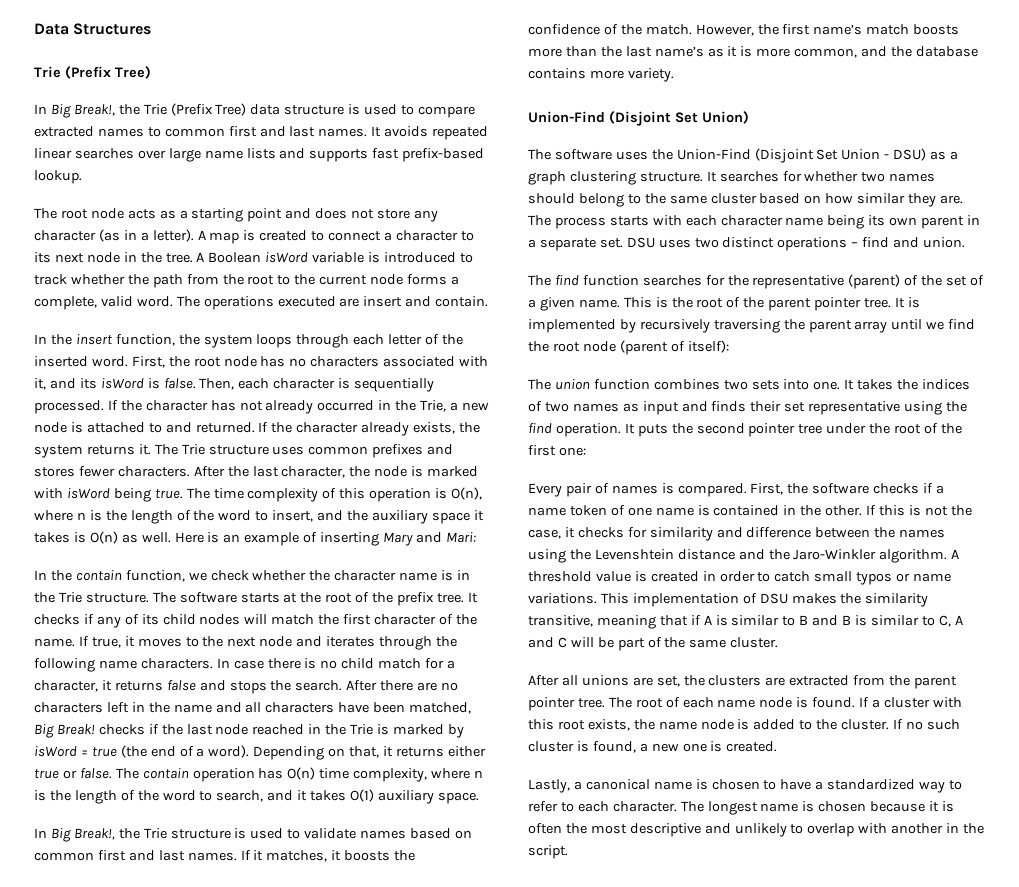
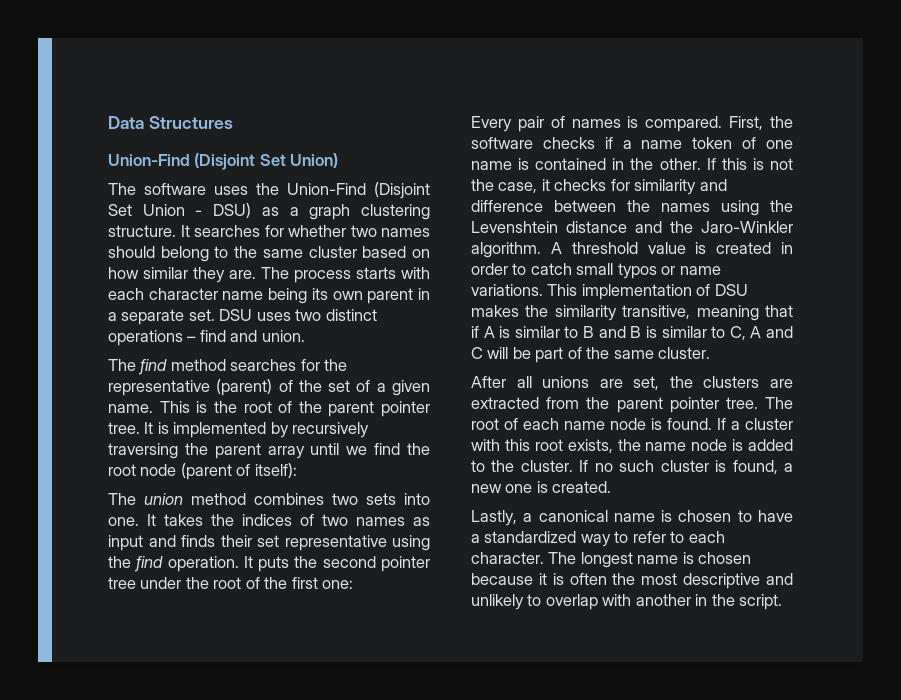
[34,66,151,79] [34,103,475,118] [34,126,489,140] [34,148,485,162] [34,170,82,184] [34,208,438,222] [34,229,474,244] [34,252,473,263] [34,274,459,288] [34,296,489,310] [34,334,464,348] [34,356,489,368] [34,378,435,392] [34,400,489,414] [34,422,481,436] [34,444,454,458] [34,466,479,478] [34,487,483,502] [34,510,484,524] [34,531,476,546] [34,570,471,582] [34,592,478,606] [34,614,477,628] [34,636,457,650] [34,658,456,672] [34,680,459,694] [34,702,472,714] [34,724,464,738] [34,745,486,760] [34,767,484,782] [34,789,479,804] [34,828,472,842] [34,850,416,862] [528,24,960,36] [528,46,978,58] [528,68,674,82] // Trie (Prefix Tree) // In Big Break!, the Trie (Prefix Tree) data structure is used to compare extracted names to common first and last names. It avoids repeated linear searches over large name lists and supports fast prefix-based lookup. // The root node acts as a starting point and does not store any character (as in a letter). A map is created to connect a character to its next node in the tree. A Boolean isWord variable is introduced to track whether the path from the root to the current node forms a complete, valid word. The operations executed are insert and contain. // In the insert function, the system loops through each letter of the inserted word. First, the root node has no characters associated with it, and its isWord is false. Then, each character is sequentially processed. If the character has not already occurred in the Trie, a new node is attached to and returned. If the character already exists, the system returns it. The Trie structure uses common prefixes and stores fewer characters. After the last character, the node is marked with isWord being true. The time complexity of this operation is O(n), where n is the length of the word to insert, and the auxiliary space it takes is O(n) as well. Here is an example of inserting Mary and Mari: // In the contain function, we check whether the character name is in the Trie structure. The software starts at the root of the prefix tree. It checks if any of its child nodes will match the first character of the name. If true, it moves to the next node and iterates through the following name characters. In case there is no child match for a character, it returns false and stops the search. After there are no characters left in the name and all characters have been matched, Big Break! checks if the last node reached in the Trie is marked by isWord = true (the end of a word). Depending on that, it returns either true or false. The contain operation has O(n) time complexity, where n is the length of the word to search, and it takes O(1) auxiliary space. // In Big Break!, the Trie structure is used to validate names based on common first and last names. If it matches, it boosts the confidence of the match. However, the first name’s match boosts more than the last name’s as it is more common, and the database contains more variety. -> (233, 122) none
[582,275,639,286] function -> [170,359,226,371] method
[593,379,650,390] function -> [191,493,246,505] method

